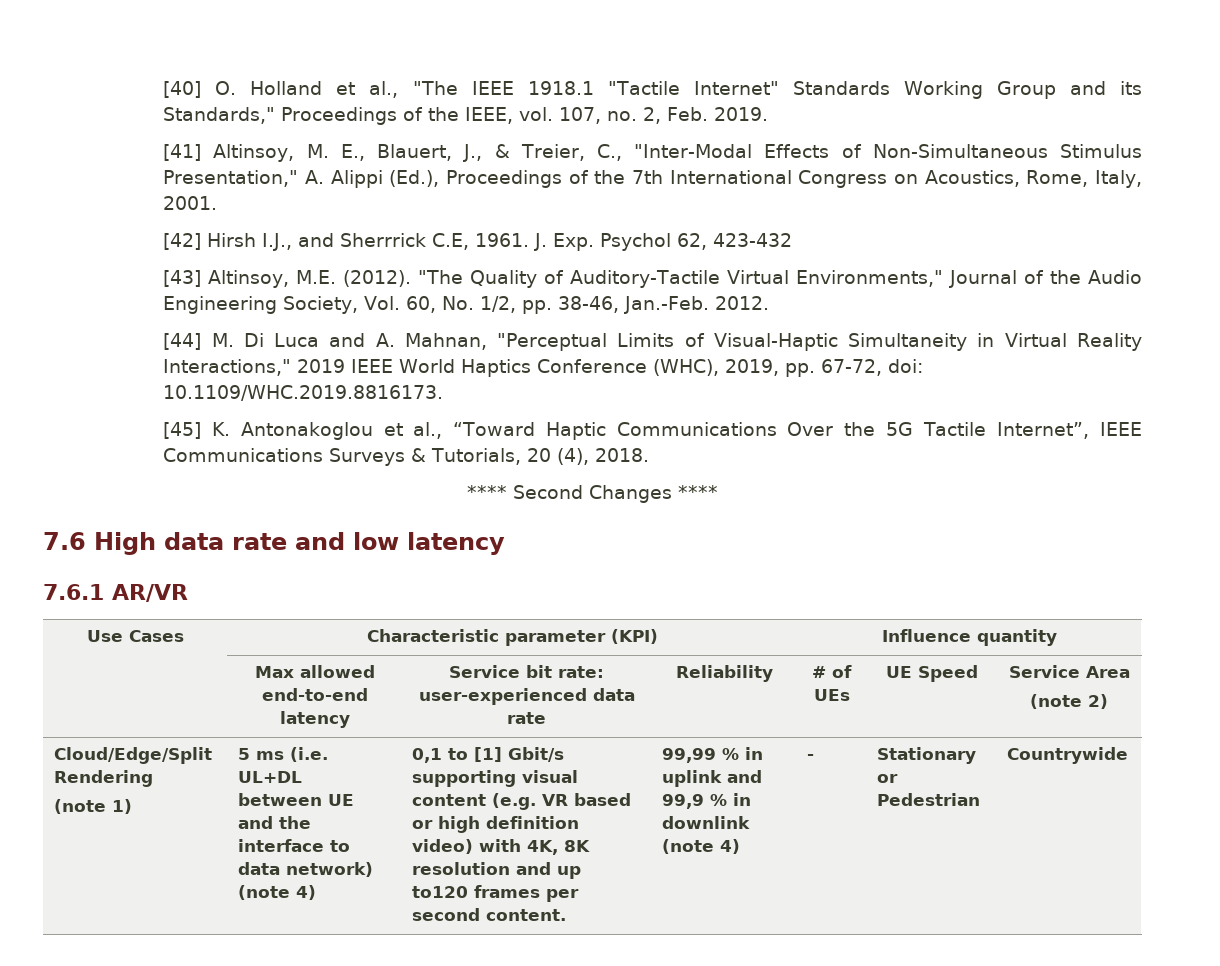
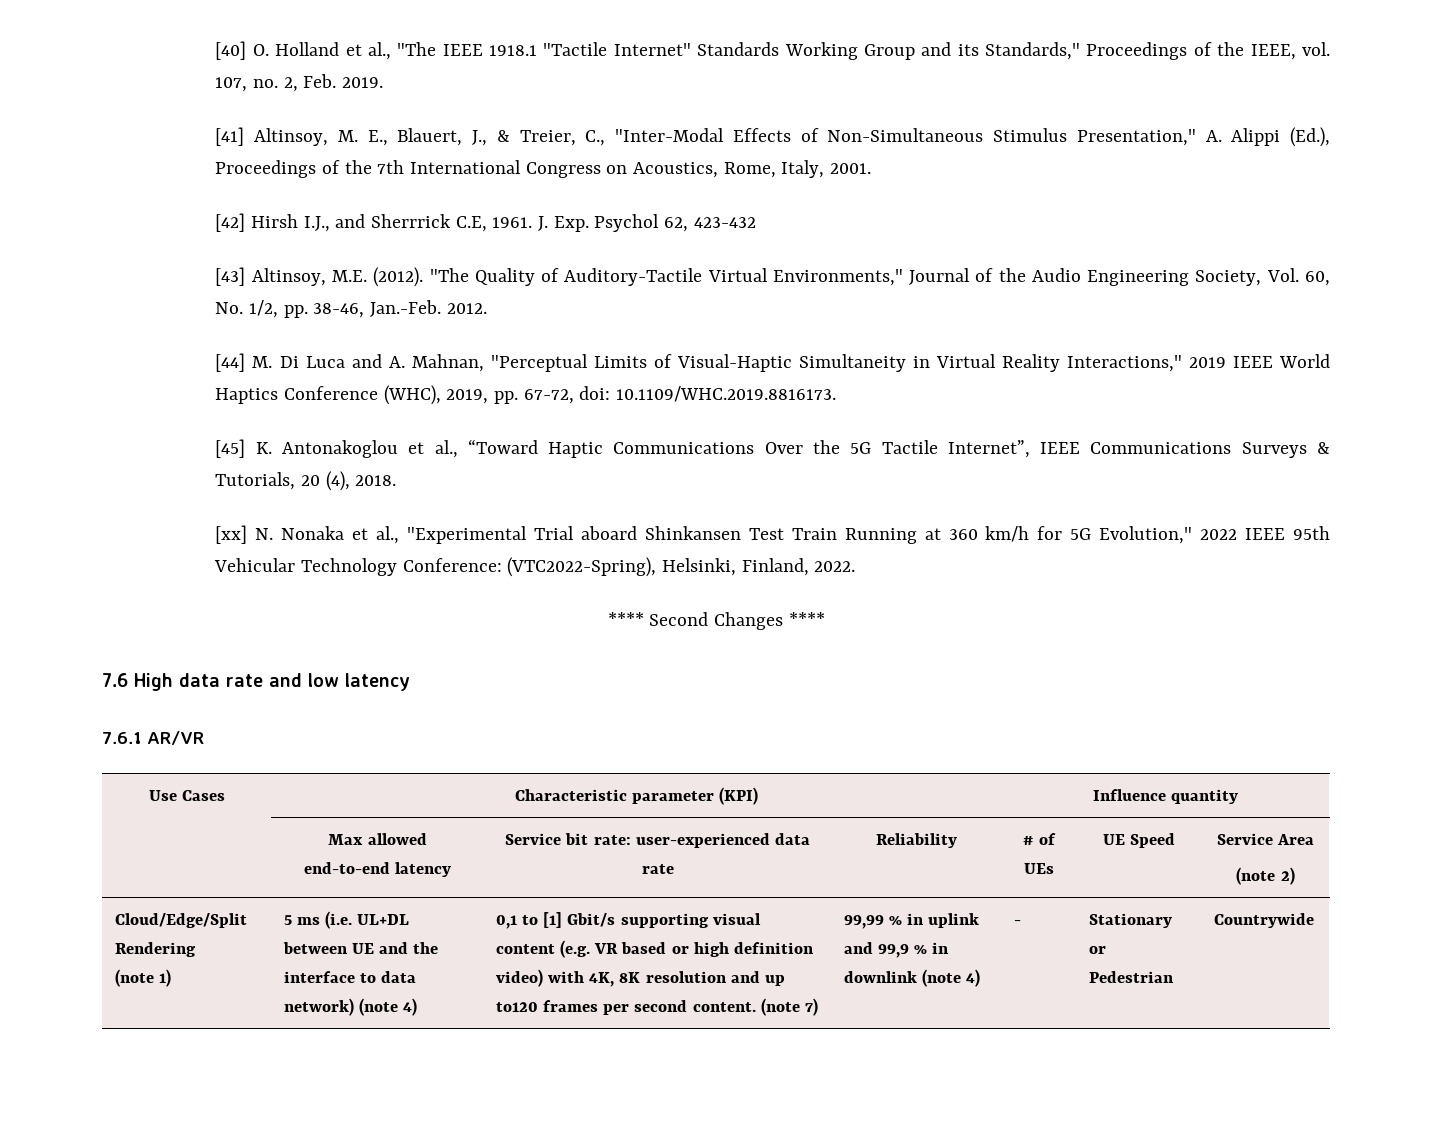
(650, 455) none -> [215,525,1330,544] [214,557,856,577] // [xx] N. Nonaka et al., "Experimental Trial aboard Shinkansen Test Train Running at 360 km/h for 5G Evolution," 2022 IEEE 95th Vehicular Technology Conference: (VTC2022-Spring), Helsinki, Finland, 2022.
(567, 915) none -> [760,998,818,1016] (note 7)

